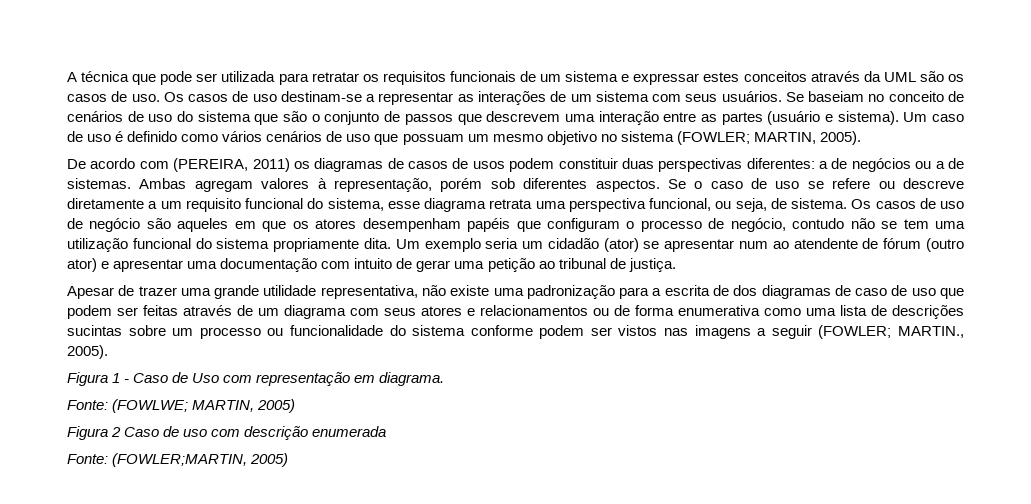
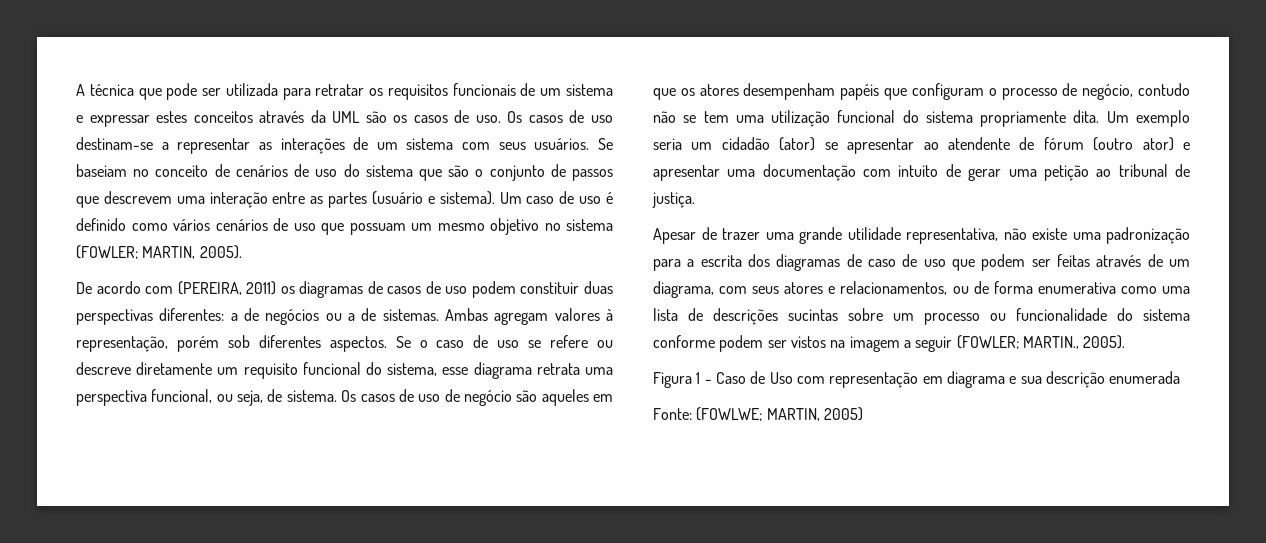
[472,161,505,169] usos -> [445,286,468,294] uso
[148,201,158,209] a -> (213, 368) none
[739,241,769,249] num -> (915, 146) none
[713,285,730,296] de -> (742, 261) none
[284,305,346,319] diagrama -> [653,281,714,298] diagrama,
[480,305,588,316] relacionamentos -> [840,281,948,295] relacionamentos,
[664,325,751,339] nas imagens -> [830,336,900,352] na imagem
[379,372,445,386] diagrama. -> [946,371,1181,388] diagrama e sua descrição enumerada
[67,426,387,440] [67,453,289,467] // Figura 2 Caso de uso com descrição enumerada // Fonte: (FOWLER;MARTIN, 2005) -> (863, 414) none

